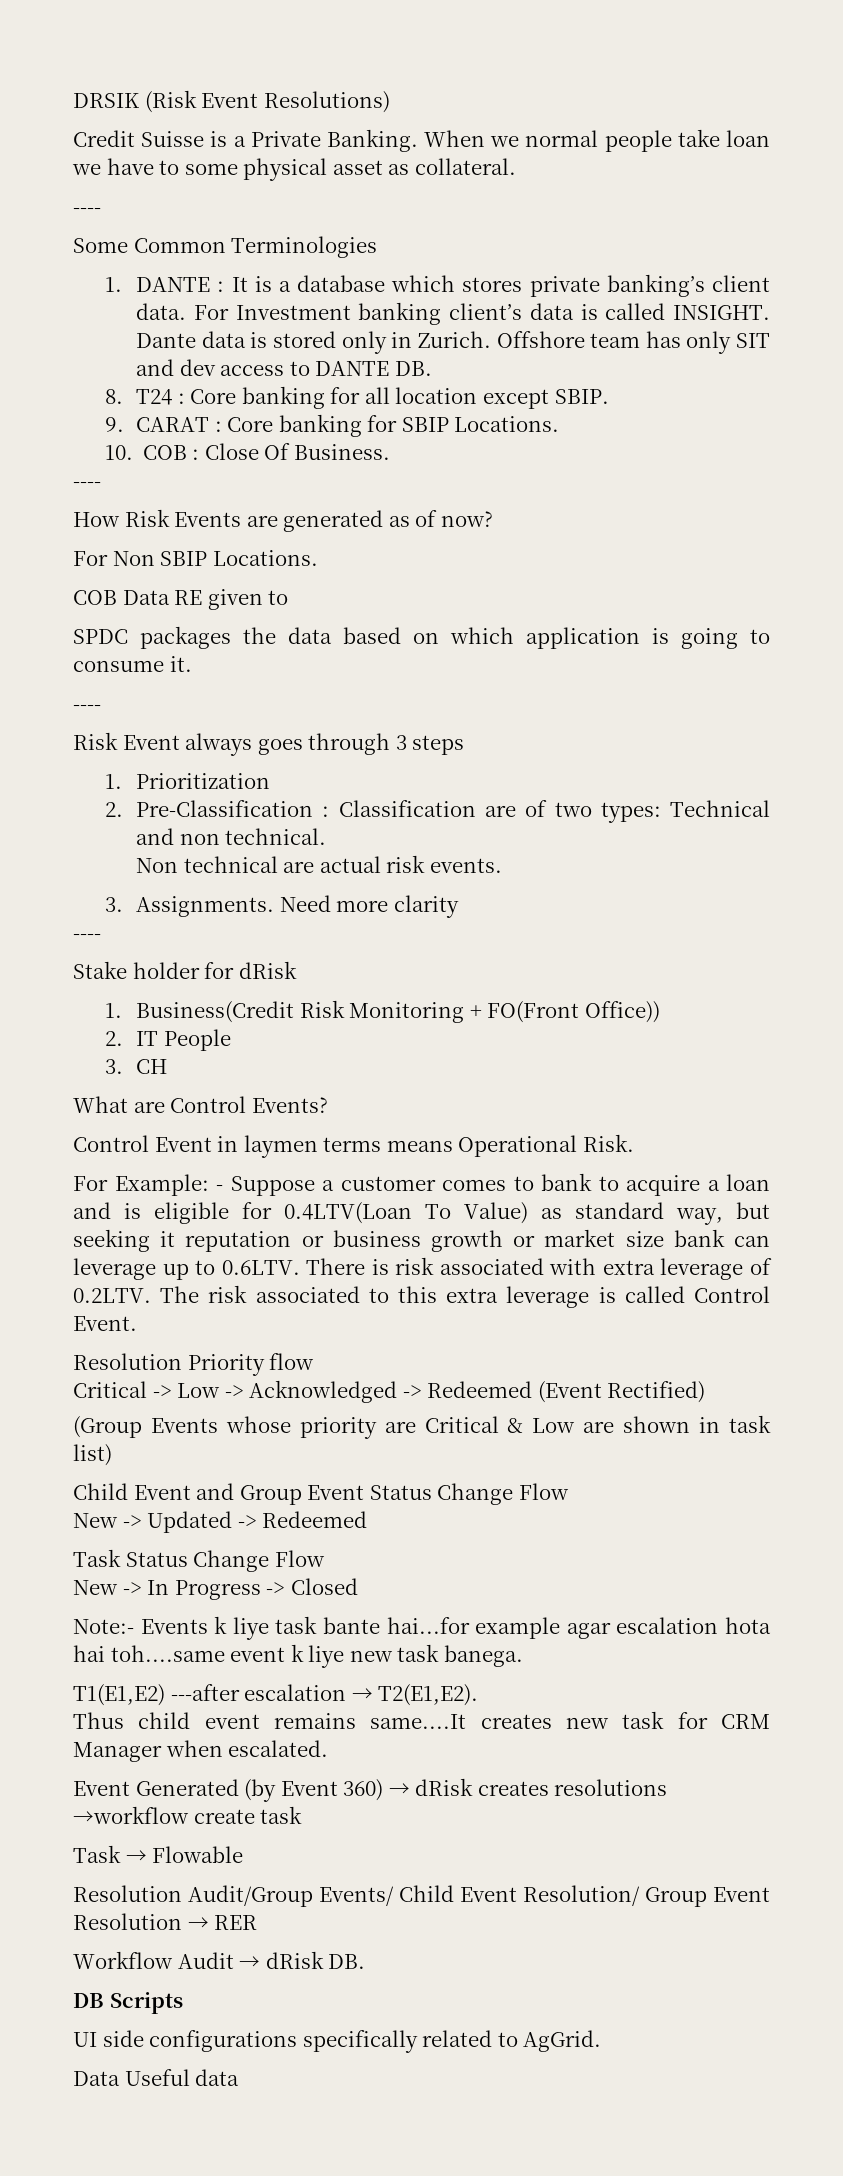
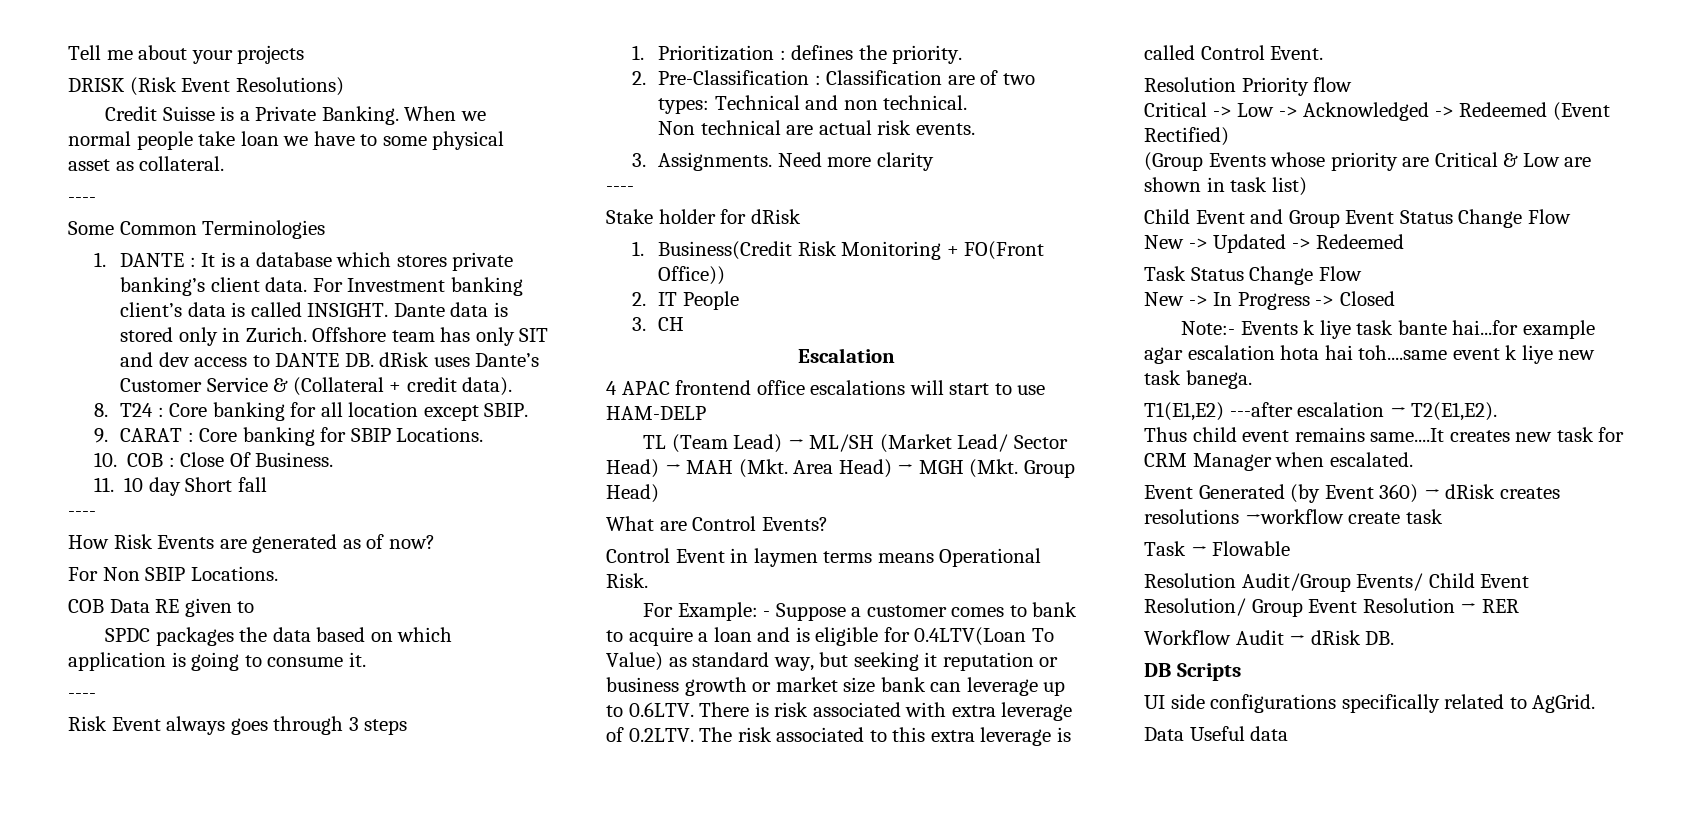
[73,93,139,108] DRSIK -> [68,45,305,64] [68,78,125,92] Tell me about your projects // DRISK
(432, 368) none -> [379,352,540,367] [120,377,513,396] dRisk uses Dante’s Customer Service & (Collateral + credit data).
(391, 452) none -> [94,477,267,496] // 11. 10 day Short fall
(271, 781) none -> [779,45,963,64] : defines the priority.
(168, 1066) none -> [798,348,895,363] [606,380,1046,395] [606,406,706,420] [642,434,1068,453] [606,459,1075,478] [606,484,659,503] // Escalation // 4 APAC frontend office escalations will start to use HAM-DELP // TL (Team Lead) → ML/SH (Market Lead/ Sector Head) → MAH (Mkt. Area Head) → MGH (Mkt. Group Head)

